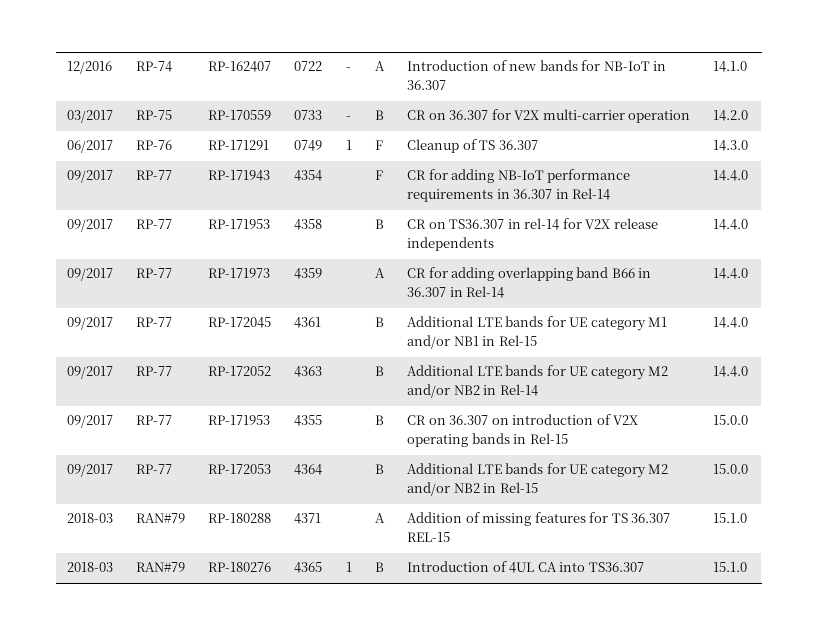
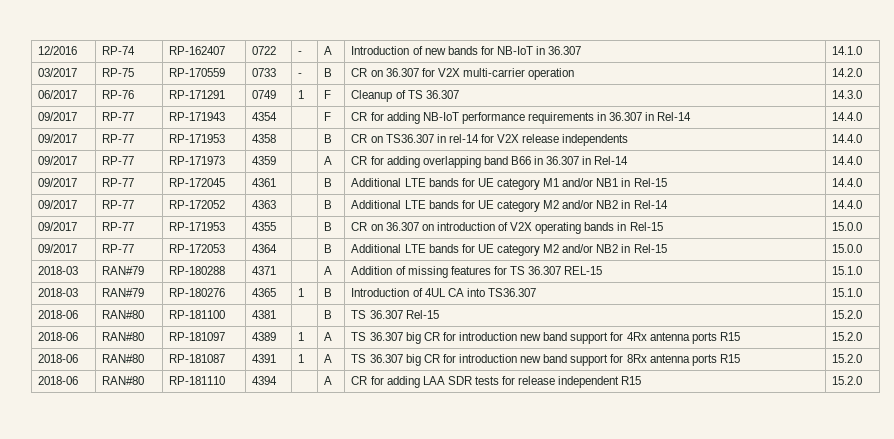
(748, 567) none -> [38,310,79,319] [102,310,145,319] [169,310,226,319] [252,310,277,319] [324,310,333,319] [351,310,439,319] [832,310,863,319] [38,332,79,341] [102,332,145,341] [169,332,226,341] [252,332,277,341] [298,332,305,341] [324,332,333,341] [351,332,740,344] [832,332,863,341] [38,354,79,363] [102,354,145,363] [169,354,226,363] [252,354,277,363] [298,354,305,363] [324,354,333,363] [351,354,740,366] [832,354,863,363] [38,376,79,385] [102,376,145,385] [169,376,226,385] [252,376,278,385] [324,376,333,385] [351,376,642,388] [832,376,863,385] // 2018-06 | RAN#80 | RP-181100 | 4381 | | B | TS 36.307 Rel-15 | 15.2.0 // 2018-06 | RAN#80 | RP-181097 | 4389 | 1 | A | TS 36.307 big CR for introduction new band support for 4Rx antenna ports R15 | 15.2.0 // 2018-06 | RAN#80 | RP-181087 | 4391 | 1 | A | TS 36.307 big CR for introduction new band support for 8Rx antenna ports R15 | 15.2.0 // 2018-06 | RAN#80 | RP-181110 | 4394 | | A | CR for adding LAA SDR tests for release independent R15 | 15.2.0

